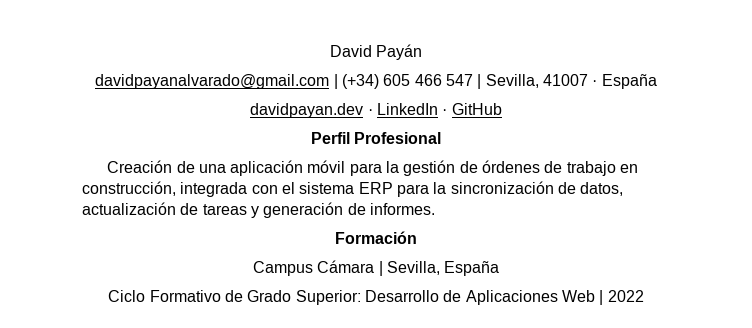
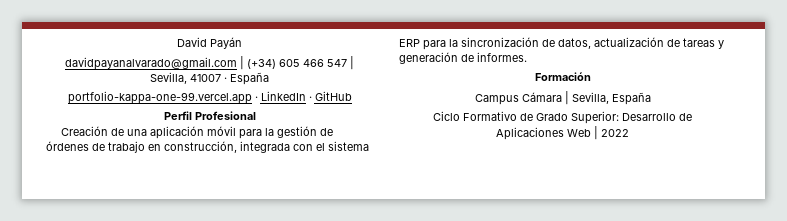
[250,103,364,118] davidpayan.dev -> [67,91,252,104] portfolio-kappa-one-99.vercel.app

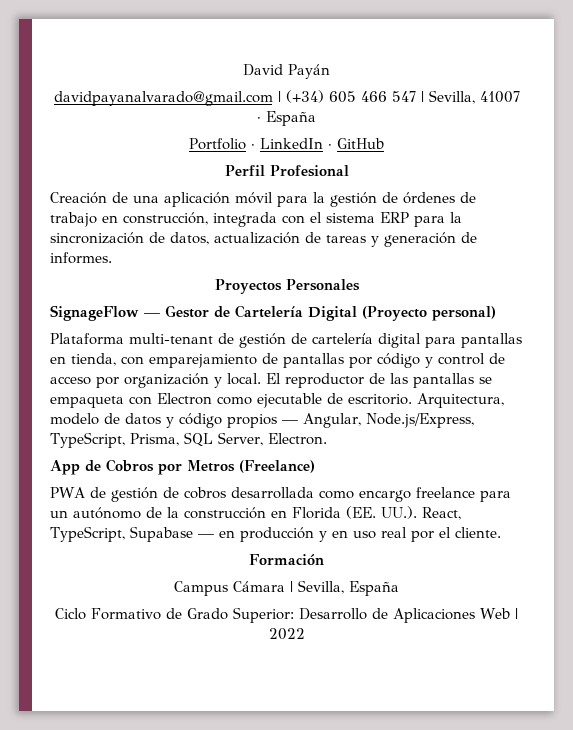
[67,91,252,104] portfolio-kappa-one-99.vercel.app -> [189,138,246,150] Portfolio
(527, 57) none -> [214,279,360,294] [50,305,496,321] [50,333,522,348] [50,353,505,368] [50,373,492,388] [50,393,504,408] [50,413,474,428] [50,432,327,448] [50,459,315,475] [50,487,511,502] [50,506,461,520] [50,526,501,542] // Proyectos Personales // SignageFlow — Gestor de Cartelería Digital (Proyecto personal) // Plataforma multi-tenant de gestión de cartelería digital para pantallas en tienda, con emparejamiento de pantallas por código y control de acceso por organización y local. El reproductor de las pantallas se empaqueta con Electron como ejecutable de escritorio. Arquitectura, modelo de datos y código propios — Angular, Node.js/Express, TypeScript, Prisma, SQL Server, Electron. // App de Cobros por Metros (Freelance) // PWA de gestión de cobros desarrollada como encargo freelance para un autónomo de la construcción en Florida (EE. UU.). React, TypeScript, Supabase — en producción y en uso real por el cliente.

